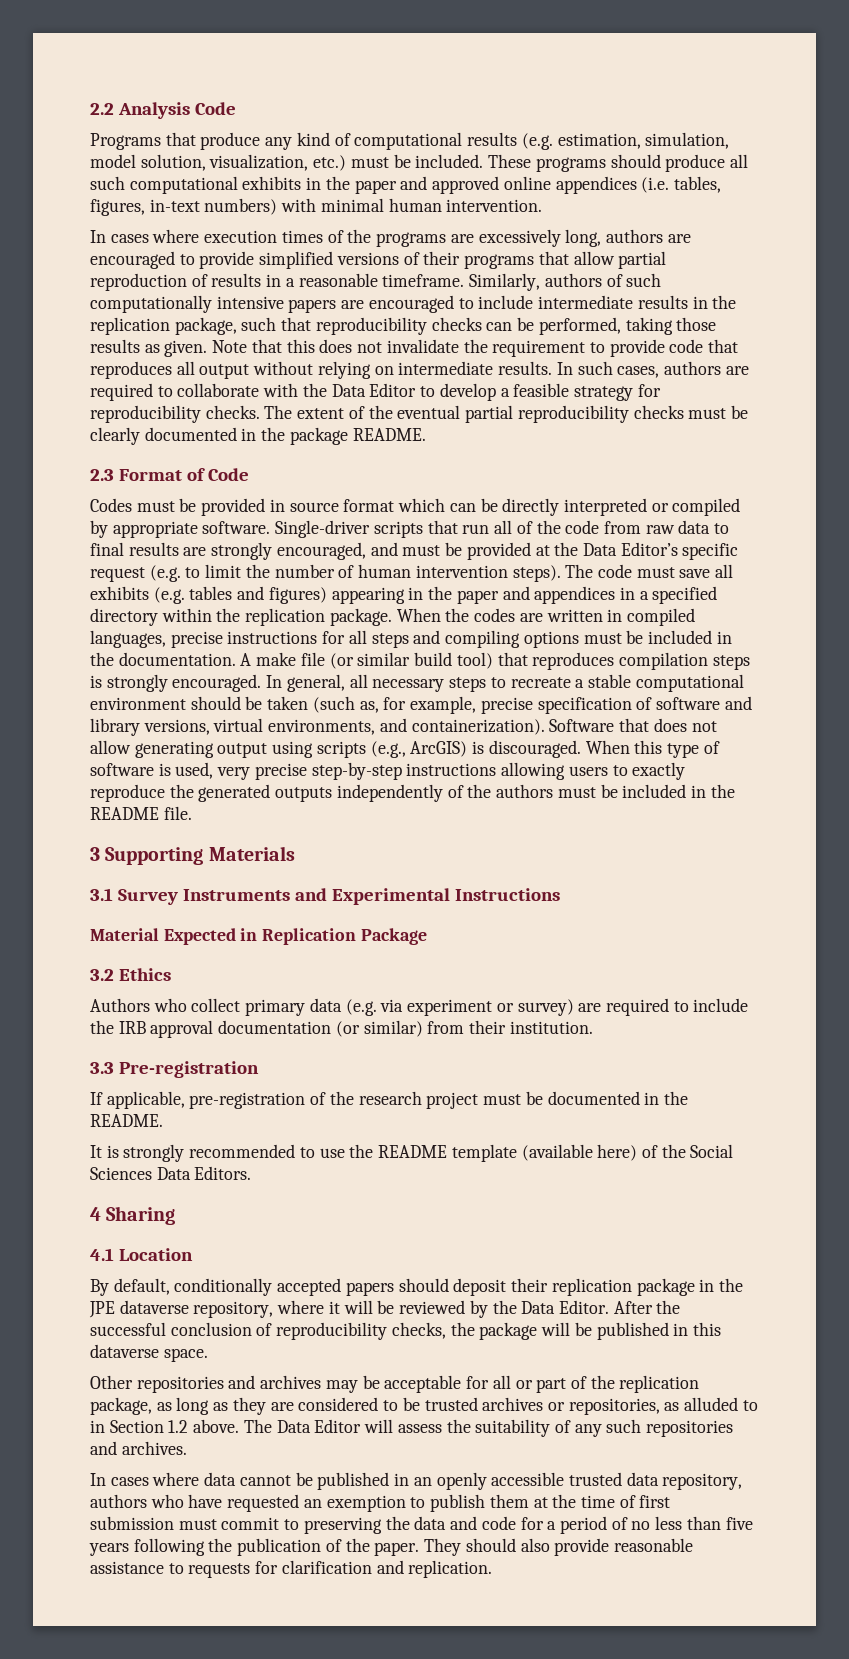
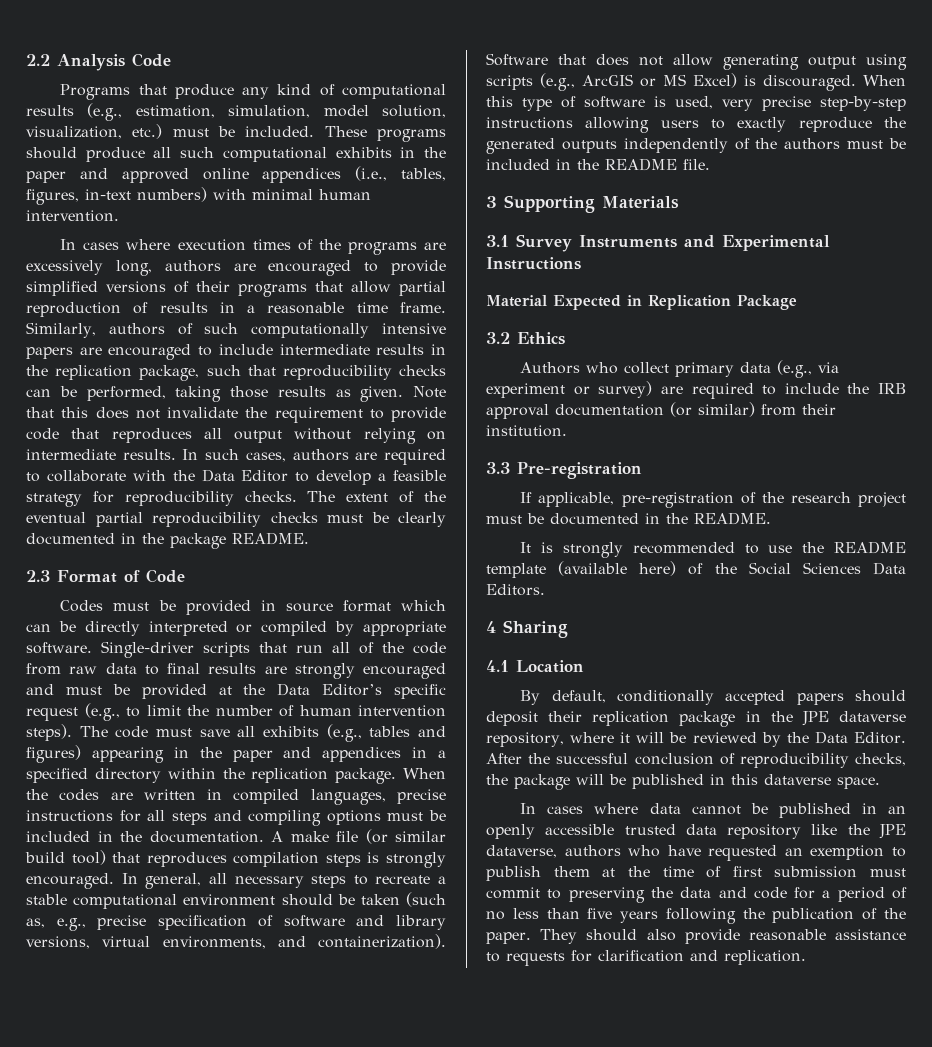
[521,133,553,150] (e.g. -> [87,103,123,121] (e.g.,
[641,177,670,193] (i.e. -> [355,166,388,181] (i.e.,
[382,274,465,287] timeframe. -> [356,302,446,313] time frame.
[276,542,366,560] encouraged, -> [363,663,446,679] encouraged
[149,565,181,582] (e.g. -> [84,703,120,721] (e.g.,
[153,587,185,604] (e.g. -> [326,724,362,742] (e.g.,
[383,696,477,714] for example, -> [56,918,86,931] e.g.,
[410,741,468,757] ArcGIS) -> [582,73,737,88] ArcGIS or MS Excel)
[345,999,377,1016] (e.g. -> [777,360,813,378] (e.g.,
[90,1375,700,1393] [90,1397,758,1415] [90,1419,734,1437] [90,1441,187,1455] // Other repositories and archives may be acceptable for all or part of the replication package, as long as they are considered to be trusted archives or repositories, as alluded to in Section 1.2 above. The Data Editor will assess the suitability of any such repositories and archives. -> (880, 783) none
[662,1473,743,1490] repository, -> [727,824,906,839] [486,845,557,858] repository like the JPE dataverse,

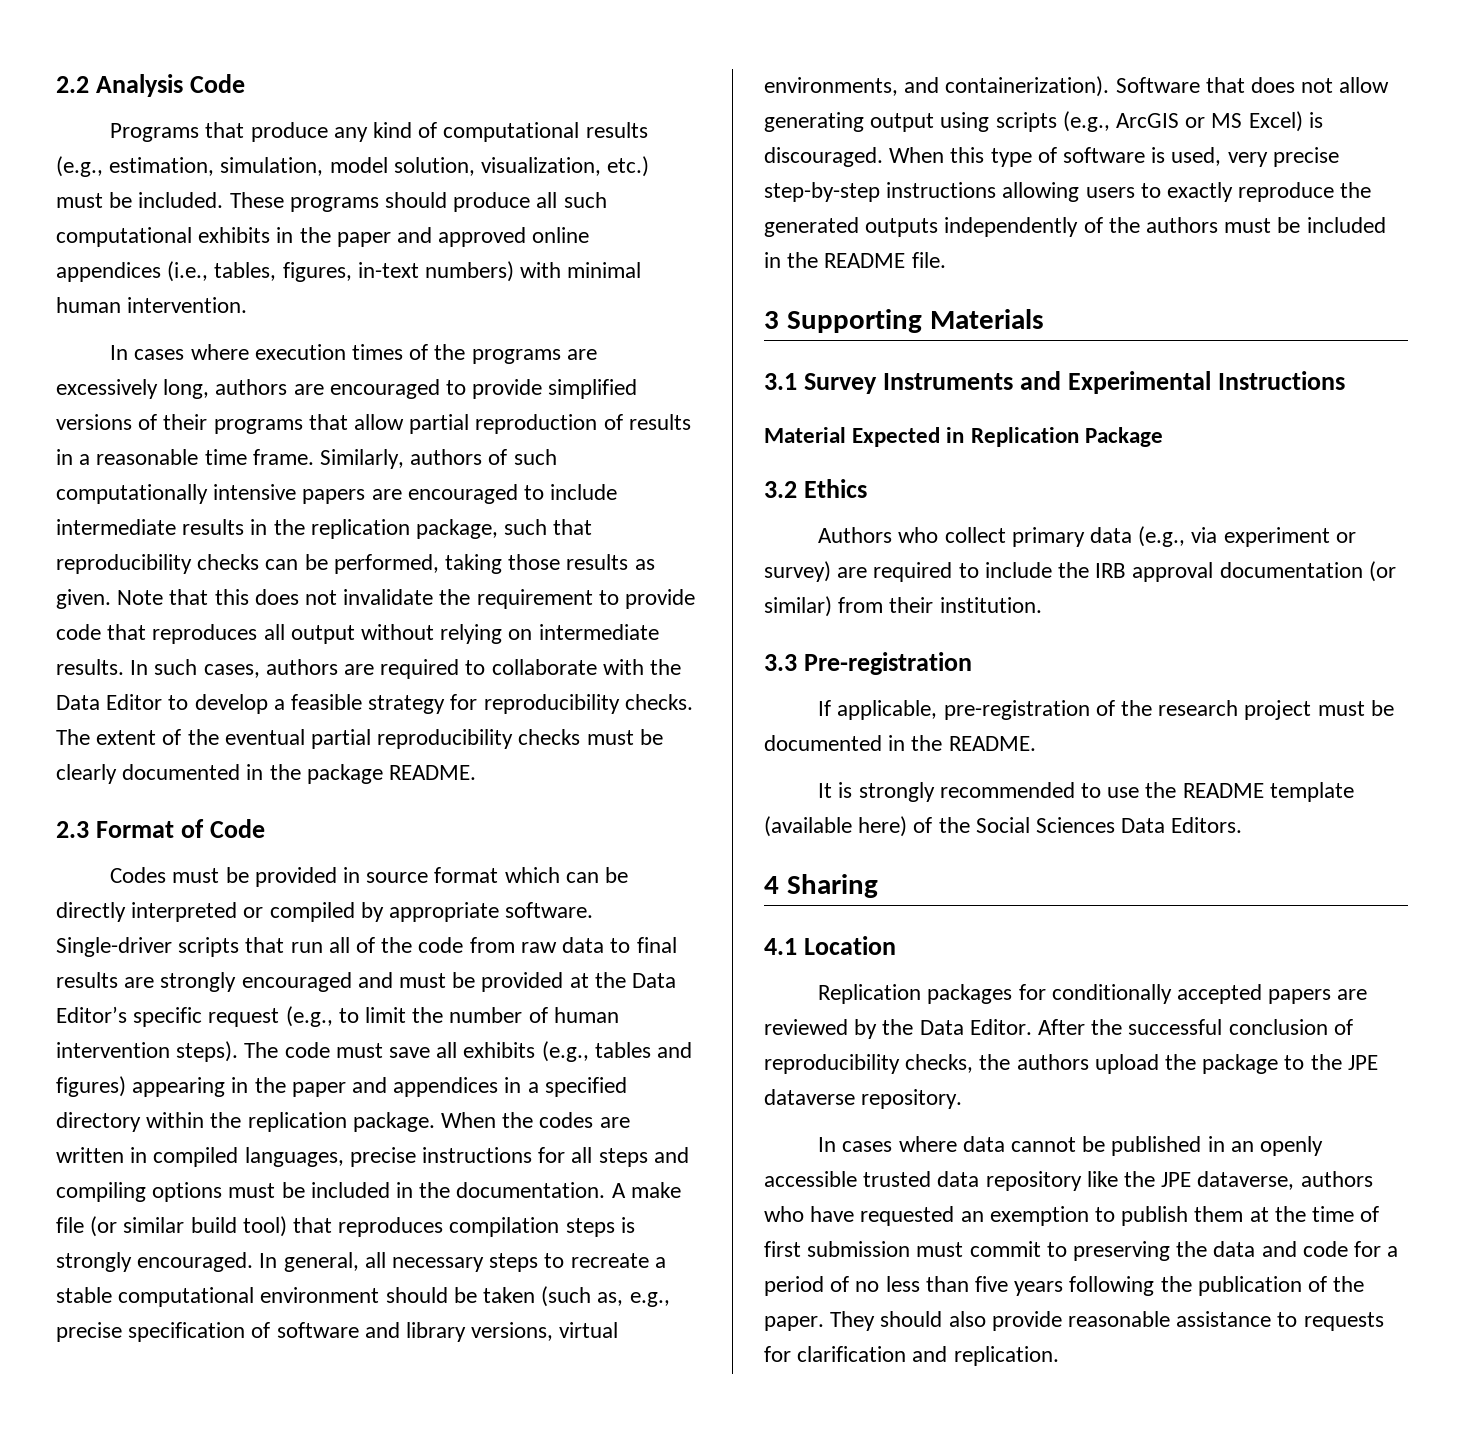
[520,690,906,705] [486,711,906,727] [486,732,687,747] By default, conditionally accepted papers should deposit their replication package in the JPE dataverse repository, where it will be -> [818,984,1368,1004] Replication packages for conditionally accepted papers are
[514,774,880,790] package will be published in this dataverse space. -> [1016,1054,1378,1074] [764,1089,963,1109] authors upload the package to the JPE dataverse repository.

